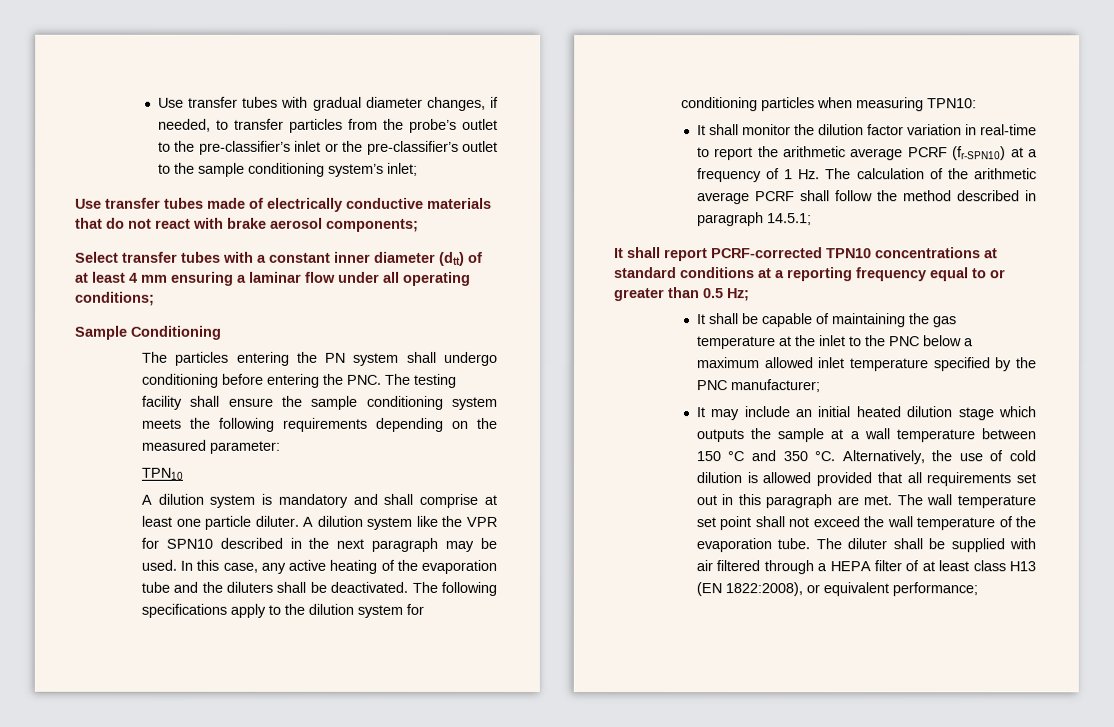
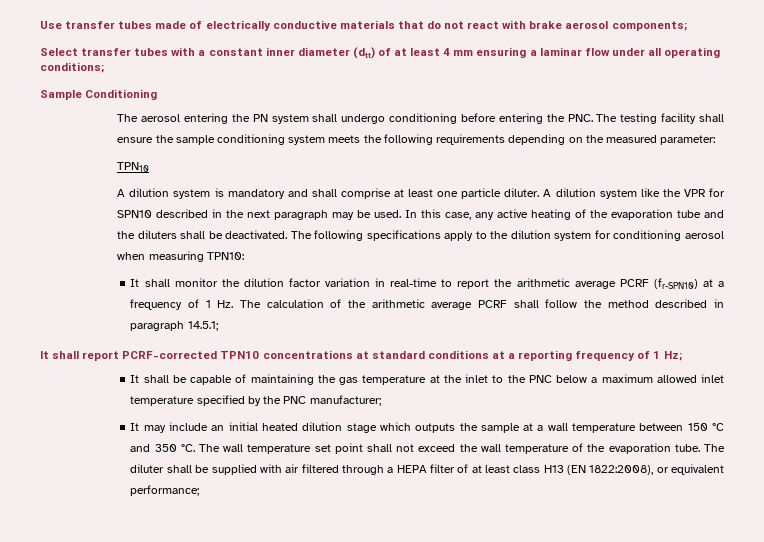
[157,96,499,111] [157,118,499,133] [157,140,498,155] [157,162,418,177] [75,197,204,209] Use transfer tubes with gradual diameter changes, if needed, to transfer particles from the probe’s outlet to the pre-classifier’s inlet or the pre-classifier’s outlet to the sample conditioning system’s inlet; // Use transfer tubes -> [40,21,153,29] Use transfer tubes
[174,351,230,366] particles -> [141,114,181,122] aerosol
[760,97,815,112] particles -> [685,231,725,239] aerosol
[930,267,1006,282] [614,287,724,302] equal to or greater than 0.5 -> [637,351,661,359] of 1
[841,450,1036,465] [695,472,1036,487] [695,494,893,509] Alternatively, the use of cold dilution is allowed provided that all requirements set out in this paragraph are met. -> (195, 448) none

